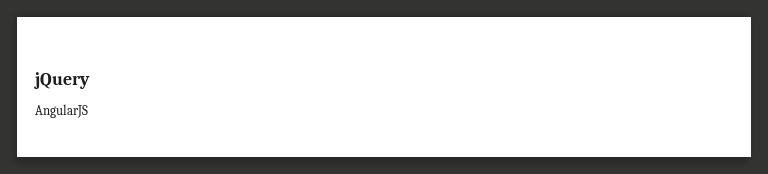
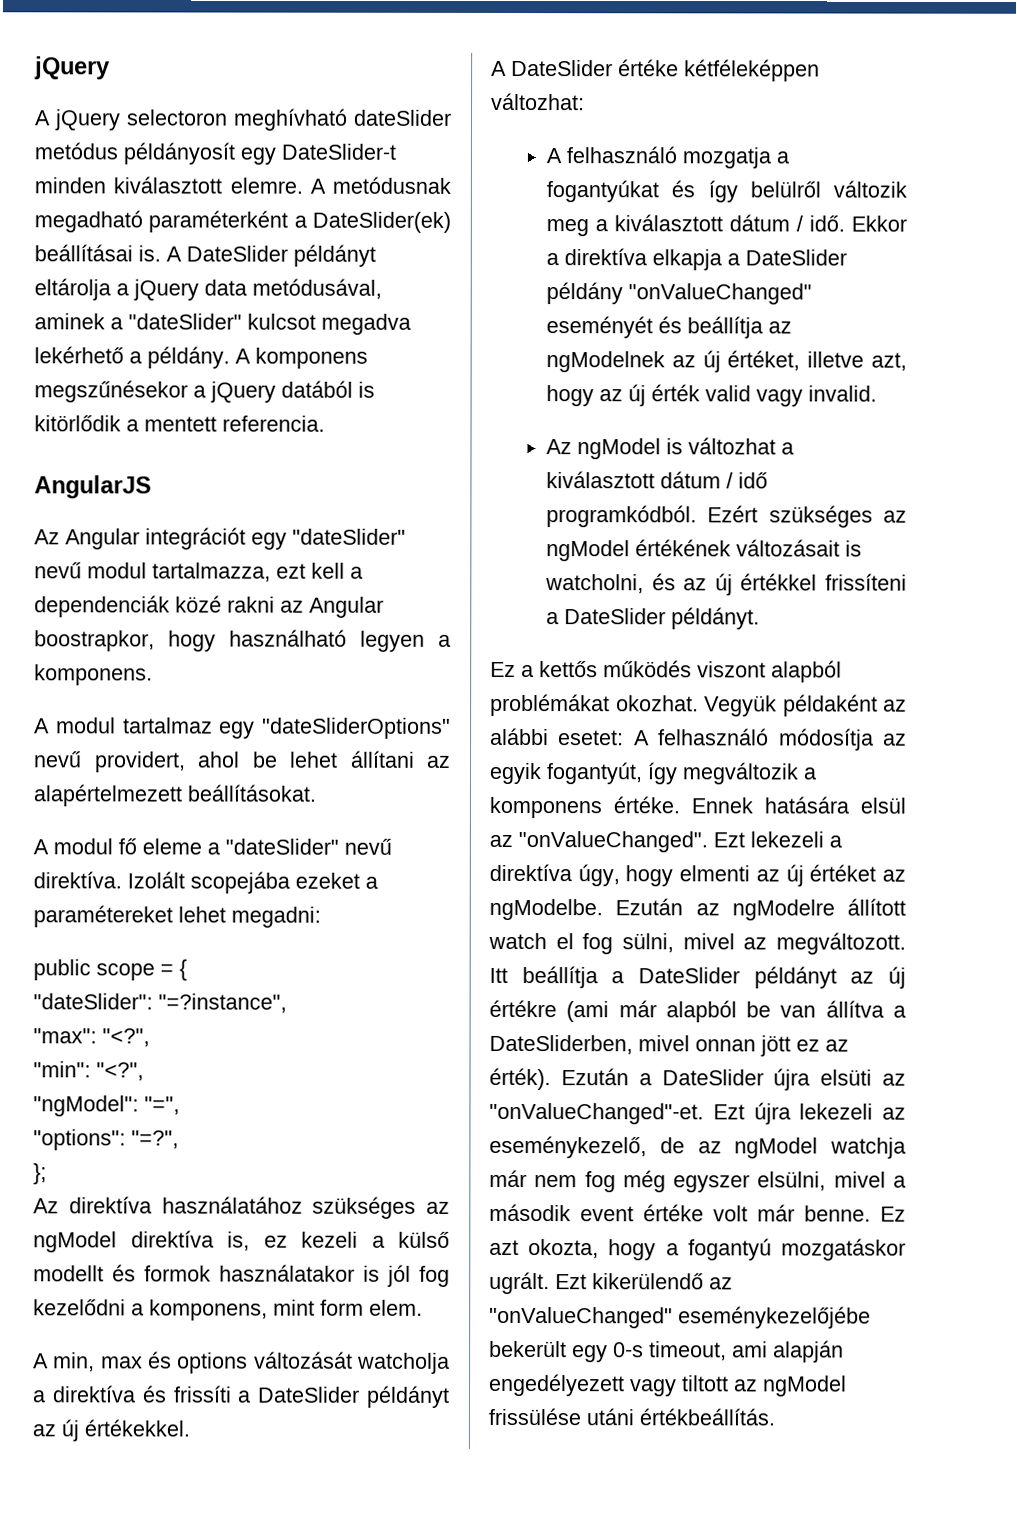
[35,104,88,118] AngularJS -> [35,108,452,131] [34,142,396,165] [34,176,451,194] [34,210,451,233] [34,244,376,267] [34,278,382,301] [34,313,411,335] [34,346,368,369] [34,380,375,403] [34,415,325,432] [34,475,152,499] [34,527,406,550] [34,562,363,582] [34,595,384,618] [34,629,451,652] [34,664,153,686] [34,717,451,739] [33,750,451,773] [33,784,316,807] [33,838,392,855] [33,871,378,894] [33,905,321,928] [33,959,187,981] [33,993,287,1013] [33,1028,150,1047] [33,1061,144,1081] [33,1095,180,1117] [33,1129,179,1151] [33,1163,47,1185] [33,1196,450,1219] [33,1230,450,1253] [33,1264,450,1287] [33,1299,423,1321] [33,1351,450,1374] [32,1385,450,1408] [32,1419,190,1442] [491,59,820,82] [491,92,585,111] [546,146,790,169] [546,180,907,203] [546,214,907,237] [546,248,848,271] [546,282,813,305] [546,316,793,339] [546,350,907,373] [546,384,878,407] [546,437,795,460] [546,471,769,489] [546,505,907,528] [546,539,863,562] [545,573,907,596] [546,607,761,630] [490,660,842,683] [490,693,907,717] [490,727,907,751] [489,762,816,785] [489,796,906,819] [489,831,842,853] [489,863,906,887] [489,898,906,921] [488,932,906,955] [489,966,906,989] [489,999,906,1023] [489,1034,849,1057] [489,1067,906,1091] [489,1102,906,1125] [489,1135,906,1159] [489,1169,906,1193] [489,1203,906,1222] [489,1238,906,1261] [489,1271,733,1295] [489,1306,871,1329] [489,1340,844,1363] [489,1373,847,1397] [488,1407,775,1426] A jQuery selectoron meghívható dateSlider metódus példányosít egy DateSlider-t minden kiválasztott elemre. A metódusnak megadható paraméterként a DateSlider(ek) beállításai is. A DateSlider példányt eltárolja a jQuery data metódusával, aminek a "dateSlider" kulcsot megadva lekérhető a példány. A komponens megszűnésekor a jQuery datából is kitörlődik a mentett referencia. // AngularJS // Az Angular integrációt egy "dateSlider" nevű modul tartalmazza, ezt kell a dependenciák közé rakni az Angular boostrapkor, hogy használható legyen a komponens. // A modul tartalmaz egy "dateSliderOptions" nevű providert, ahol be lehet állítani az alapértelmezett beállításokat. // A modul fő eleme a "dateSlider" nevű direktíva. Izolált scopejába ezeket a paramétereket lehet megadni: // public scope = { // "dateSlider": "=?instance", // "max": "<?", // "min": "<?", // "ngModel": "=", // "options": "=?", // }; // Az direktíva használatához szükséges az ngModel direktíva is, ez kezeli a külső modellt és formok használatakor is jól fog kezelődni a komponens, mint form elem. // A min, max és options változását watcholja a direktíva és frissíti a DateSlider példányt az új értékekkel. // A DateSlider értéke kétféleképpen változhat: // A felhasználó mozgatja a fogantyúkat és így belülről változik meg a kiválasztott dátum / idő. Ekkor a direktíva elkapja a DateSlider példány "onValueChanged" eseményét és beállítja az ngModelnek az új értéket, illetve azt, hogy az új érték valid vagy invalid. // Az ngModel is változhat a kiválasztott dátum / idő programkódból. Ezért szükséges az ngModel értékének változásait is watcholni, és az új értékkel frissíteni a DateSlider példányt. // Ez a kettős működés viszont alapból problémákat okozhat. Vegyük példaként az alábbi esetet: A felhasználó módosítja az egyik fogantyút, így megváltozik a komponens értéke. Ennek hatására elsül az "onValueChanged". Ezt lekezeli a direktíva úgy, hogy elmenti az új értéket az ngModelbe. Ezután az ngModelre állított watch el fog sülni, mivel az megváltozott. Itt beállítja a DateSlider példányt az új értékre (ami már alapból be van állítva a DateSliderben, mivel onnan jött ez az érték). Ezután a DateSlider újra elsüti az "onValueChanged"-et. Ezt újra lekezeli az eseménykezelő, de az ngModel watchja már nem fog még egyszer elsülni, mivel a második event értéke volt már benne. Ez azt okozta, hogy a fogantyú mozgatáskor ugrált. Ezt kikerülendő az "onValueChanged" eseménykezelőjébe bekerült egy 0-s timeout, ami alapján engedélyezett vagy tiltott az ngModel frissülése utáni értékbeállítás.

